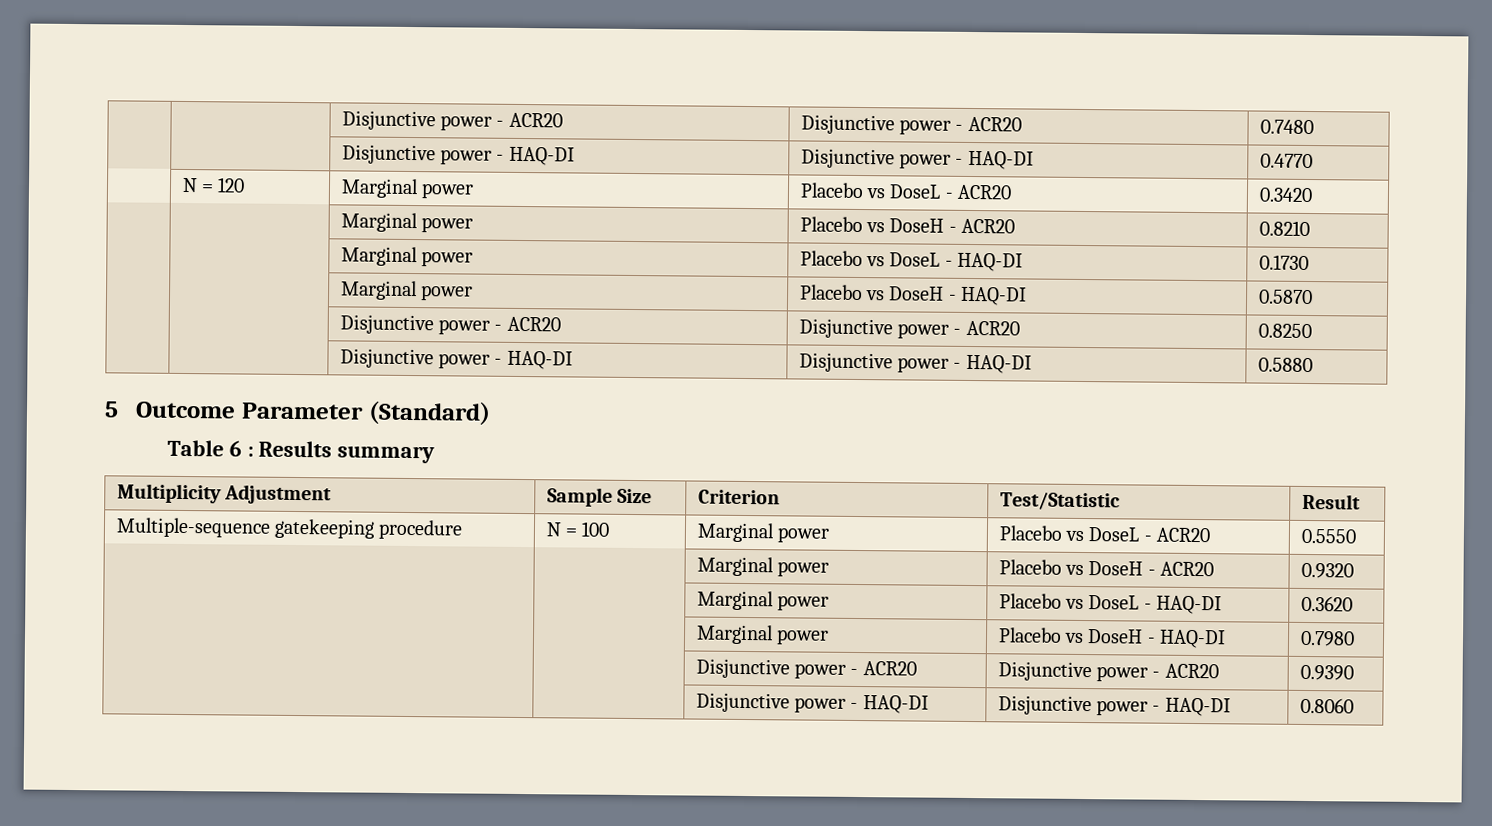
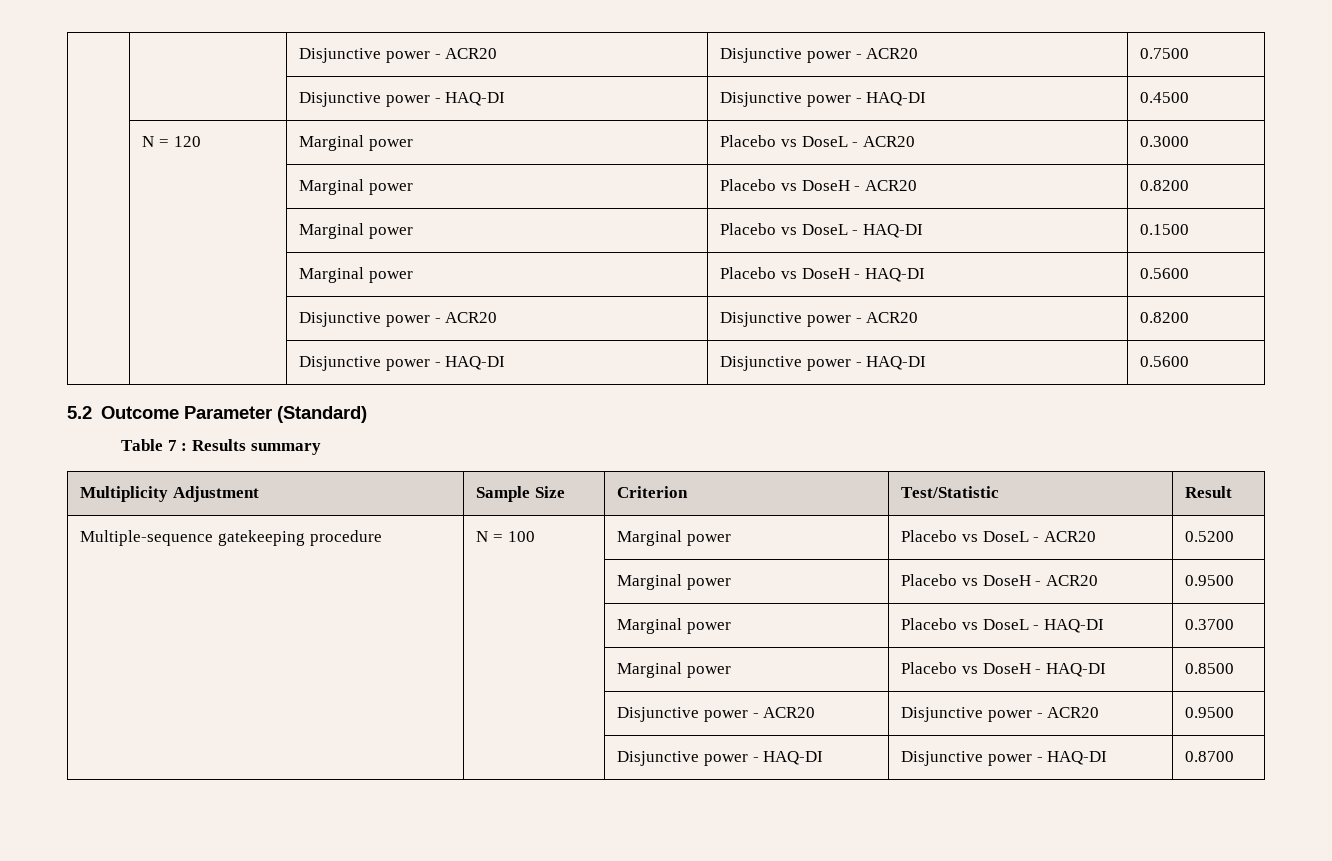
[341,110,563,131] [800,114,1022,135] [1259,119,1314,135] [341,144,575,166] [800,148,1034,170] [1259,153,1313,169] | | Disjunctive power - ACR20 | Disjunctive power - ACR20 | 0.7480 // | | Disjunctive power - HAQ-DI | Disjunctive power - HAQ-DI | 0.4770 -> [299,48,498,63] [720,48,919,63] [1140,48,1190,59] [299,92,506,107] [720,92,927,107] [1140,92,1190,103] | | Disjunctive power - ACR20 | Disjunctive power - ACR20 | 0.7500 // | | Disjunctive power - HAQ-DI | Disjunctive power - HAQ-DI | 0.4500
[1258,187,1313,203] [340,212,474,233] [799,216,1016,234] [1258,220,1310,237] [340,246,474,267] [799,250,1024,272] [1258,254,1309,270] [339,280,474,301] [799,284,1028,306] [1257,289,1313,305] [339,314,561,335] [798,318,1020,339] [1257,323,1312,339] [339,348,573,370] [798,352,1032,374] [1257,357,1313,373] [104,401,119,418] 0.3420 // | | Marginal power | Placebo vs DoseH - ACR20 | 0.8210 // | | Marginal power | Placebo vs DoseL - HAQ-DI | 0.1730 // | | Marginal power | Placebo vs DoseH - HAQ-DI | 0.5870 // | | Disjunctive power - ACR20 | Disjunctive power - ACR20 | 0.8250 // | | Disjunctive power - HAQ-DI | Disjunctive power - HAQ-DI | 0.5880 // 5 -> [1140,136,1190,147] [299,179,414,195] [720,179,917,191] [1140,180,1190,191] [299,223,414,239] [720,223,923,238] [1140,224,1190,235] [299,267,414,283] [720,267,925,282] [1140,268,1190,279] [299,312,498,327] [720,312,919,327] [1140,312,1190,323] [299,356,506,371] [720,356,927,371] [1140,356,1190,367] [67,406,92,419] 0.3000 // | | Marginal power | Placebo vs DoseH - ACR20 | 0.8200 // | | Marginal power | Placebo vs DoseL - HAQ-DI | 0.1500 // | | Marginal power | Placebo vs DoseH - HAQ-DI | 0.5600 // | | Disjunctive power - ACR20 | Disjunctive power - ACR20 | 0.8200 // | | Disjunctive power - HAQ-DI | Disjunctive power - HAQ-DI | 0.5600 // 5.2
[228,440,242,457] 6 -> [167,440,177,451] 7
[1300,528,1356,544] [696,556,830,577] [998,559,1215,577] [1300,562,1354,579] [696,590,830,611] [998,593,1223,615] [1300,595,1353,612] [695,624,830,645] [997,627,1227,649] [1299,630,1355,647] [695,658,917,679] [997,661,1219,682] [1299,664,1354,681] [695,692,929,714] [997,695,1231,717] [1299,697,1354,714] 0.5550 // | | Marginal power | Placebo vs DoseH - ACR20 | 0.9320 // | | Marginal power | Placebo vs DoseL - HAQ-DI | 0.3620 // | | Marginal power | Placebo vs DoseH - HAQ-DI | 0.7980 // | | Disjunctive power - ACR20 | Disjunctive power - ACR20 | 0.9390 // | | Disjunctive power - HAQ-DI | Disjunctive power - HAQ-DI | 0.8060 -> [1185,531,1235,542] [617,574,732,590] [901,574,1098,586] [1185,575,1235,586] [617,618,732,634] [901,618,1104,633] [1185,619,1235,630] [617,662,732,678] [901,662,1106,677] [1185,663,1235,674] [617,707,816,722] [901,707,1100,722] [1185,707,1235,718] [617,751,824,766] [901,751,1108,766] [1185,751,1235,762] 0.5200 // | | Marginal power | Placebo vs DoseH - ACR20 | 0.9500 // | | Marginal power | Placebo vs DoseL - HAQ-DI | 0.3700 // | | Marginal power | Placebo vs DoseH - HAQ-DI | 0.8500 // | | Disjunctive power - ACR20 | Disjunctive power - ACR20 | 0.9500 // | | Disjunctive power - HAQ-DI | Disjunctive power - HAQ-DI | 0.8700

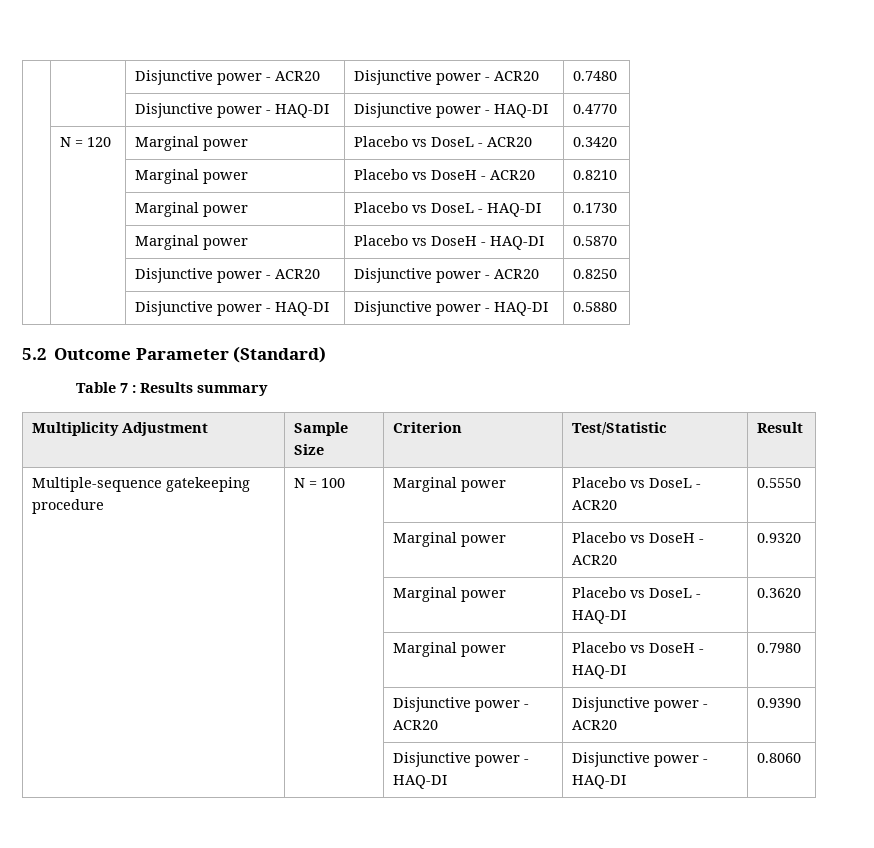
[299,48,498,63] [720,48,919,63] [1140,48,1190,59] [299,92,506,107] [720,92,927,107] [1140,92,1190,103] | | Disjunctive power - ACR20 | Disjunctive power - ACR20 | 0.7500 // | | Disjunctive power - HAQ-DI | Disjunctive power - HAQ-DI | 0.4500 -> [135,70,321,85] [354,70,540,85] [573,71,618,81] [135,103,330,118] [354,103,549,118] [573,104,618,114] | | Disjunctive power - ACR20 | Disjunctive power - ACR20 | 0.7480 // | | Disjunctive power - HAQ-DI | Disjunctive power - HAQ-DI | 0.4770
[1140,136,1190,147] [299,179,414,195] [720,179,917,191] [1140,180,1190,191] [299,223,414,239] [720,223,923,238] [1140,224,1190,235] [299,267,414,283] [720,267,925,282] [1140,268,1190,279] [299,312,498,327] [720,312,919,327] [1140,312,1190,323] [299,356,506,371] [720,356,927,371] [1140,356,1190,367] 0.3000 // | | Marginal power | Placebo vs DoseH - ACR20 | 0.8200 // | | Marginal power | Placebo vs DoseL - HAQ-DI | 0.1500 // | | Marginal power | Placebo vs DoseH - HAQ-DI | 0.5600 // | | Disjunctive power - ACR20 | Disjunctive power - ACR20 | 0.8200 // | | Disjunctive power - HAQ-DI | Disjunctive power - HAQ-DI | 0.5600 -> [573,137,618,147] [135,169,249,184] [354,169,536,180] [573,170,618,180] [135,202,249,217] [354,202,542,217] [573,203,618,213] [135,235,249,250] [354,235,545,250] [573,236,618,246] [135,268,321,283] [354,268,540,283] [573,269,618,279] [135,301,330,316] [354,301,549,316] [573,302,618,312] 0.3420 // | | Marginal power | Placebo vs DoseH - ACR20 | 0.8210 // | | Marginal power | Placebo vs DoseL - HAQ-DI | 0.1730 // | | Marginal power | Placebo vs DoseH - HAQ-DI | 0.5870 // | | Disjunctive power - ACR20 | Disjunctive power - ACR20 | 0.8250 // | | Disjunctive power - HAQ-DI | Disjunctive power - HAQ-DI | 0.5880
[1185,531,1235,542] [617,574,732,590] [901,574,1098,586] [1185,575,1235,586] [617,618,732,634] [901,618,1104,633] [1185,619,1235,630] [617,662,732,678] [901,662,1106,677] [1185,663,1235,674] [617,707,816,722] [901,707,1100,722] [1185,707,1235,718] [617,751,824,766] [901,751,1108,766] [1185,751,1235,762] 0.5200 // | | Marginal power | Placebo vs DoseH - ACR20 | 0.9500 // | | Marginal power | Placebo vs DoseL - HAQ-DI | 0.3700 // | | Marginal power | Placebo vs DoseH - HAQ-DI | 0.8500 // | | Disjunctive power - ACR20 | Disjunctive power - ACR20 | 0.9500 // | | Disjunctive power - HAQ-DI | Disjunctive power - HAQ-DI | 0.8700 -> [757,478,802,488] [393,532,507,547] [572,532,705,543] [572,555,618,565] [757,533,802,543] [393,587,507,602] [572,587,702,598] [572,610,627,624] [757,588,802,598] [393,642,507,657] [572,642,705,653] [572,665,627,679] [757,643,802,653] [393,697,530,712] [393,720,439,730] [572,697,709,712] [572,720,618,730] [757,698,802,708] [393,752,530,767] [393,775,448,789] [572,752,709,767] [572,775,627,789] [757,753,802,763] 0.5550 // | | Marginal power | Placebo vs DoseH - ACR20 | 0.9320 // | | Marginal power | Placebo vs DoseL - HAQ-DI | 0.3620 // | | Marginal power | Placebo vs DoseH - HAQ-DI | 0.7980 // | | Disjunctive power - ACR20 | Disjunctive power - ACR20 | 0.9390 // | | Disjunctive power - HAQ-DI | Disjunctive power - HAQ-DI | 0.8060

